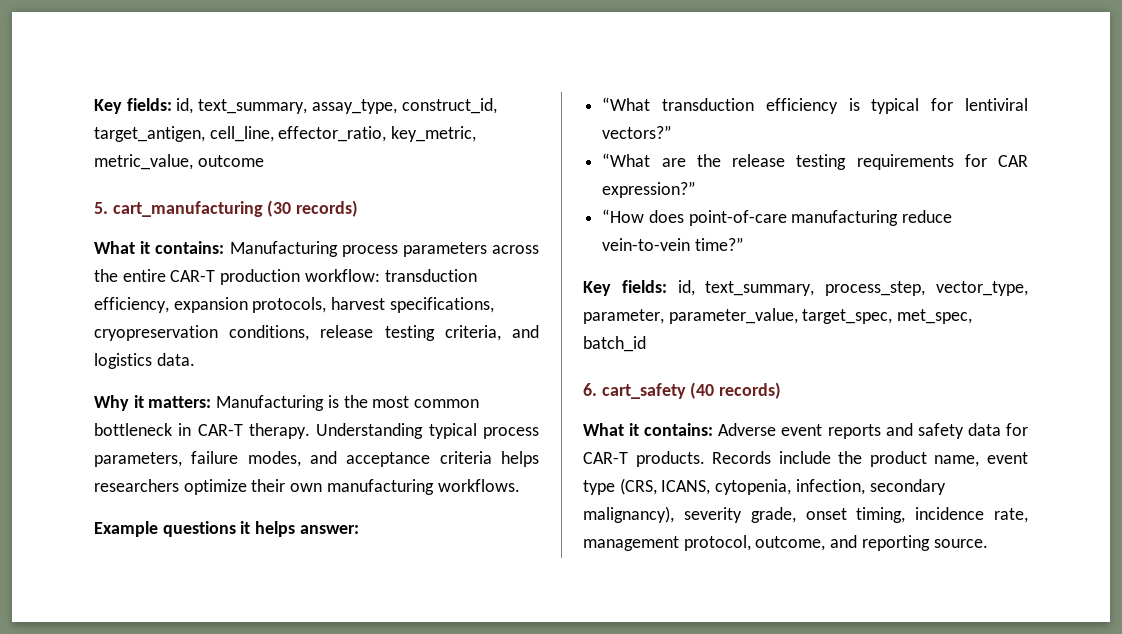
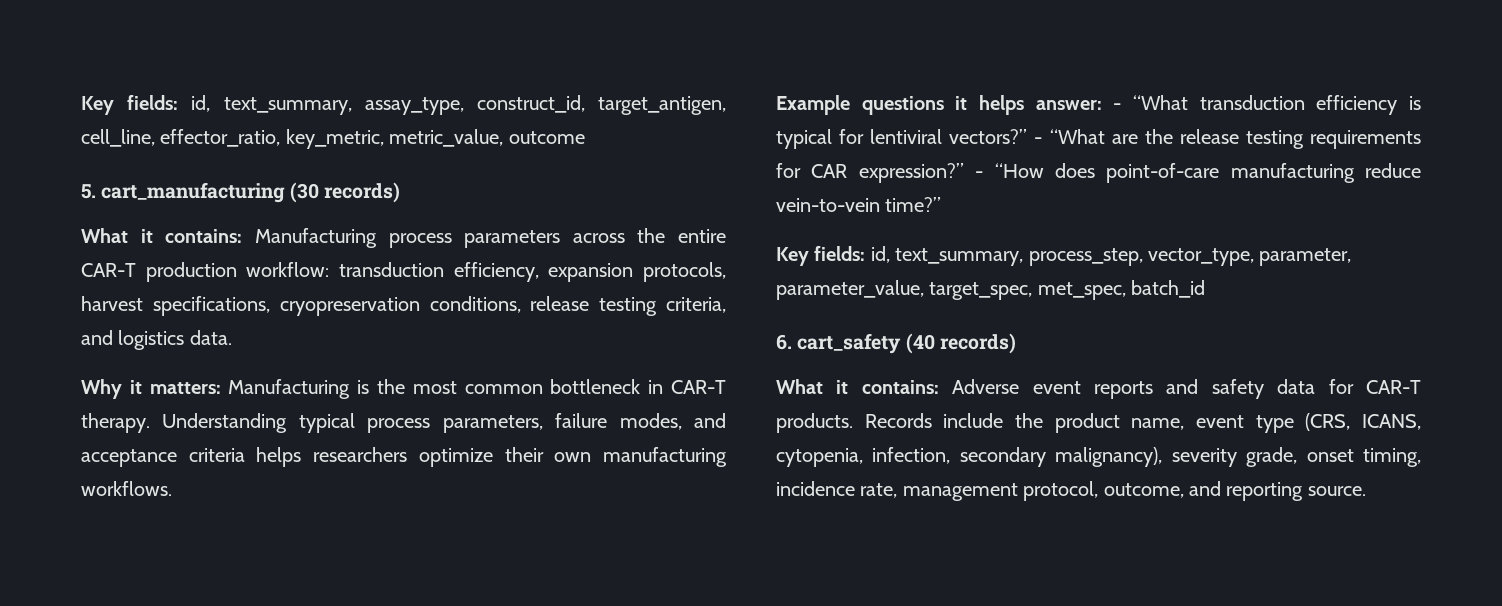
(359, 529) // -> [1113,103,1122,110] -
(673, 132) // -> [1034,137,1043,144] -
(697, 189) // -> [975,171,984,178] -

